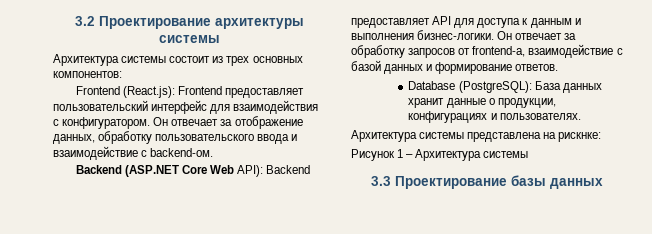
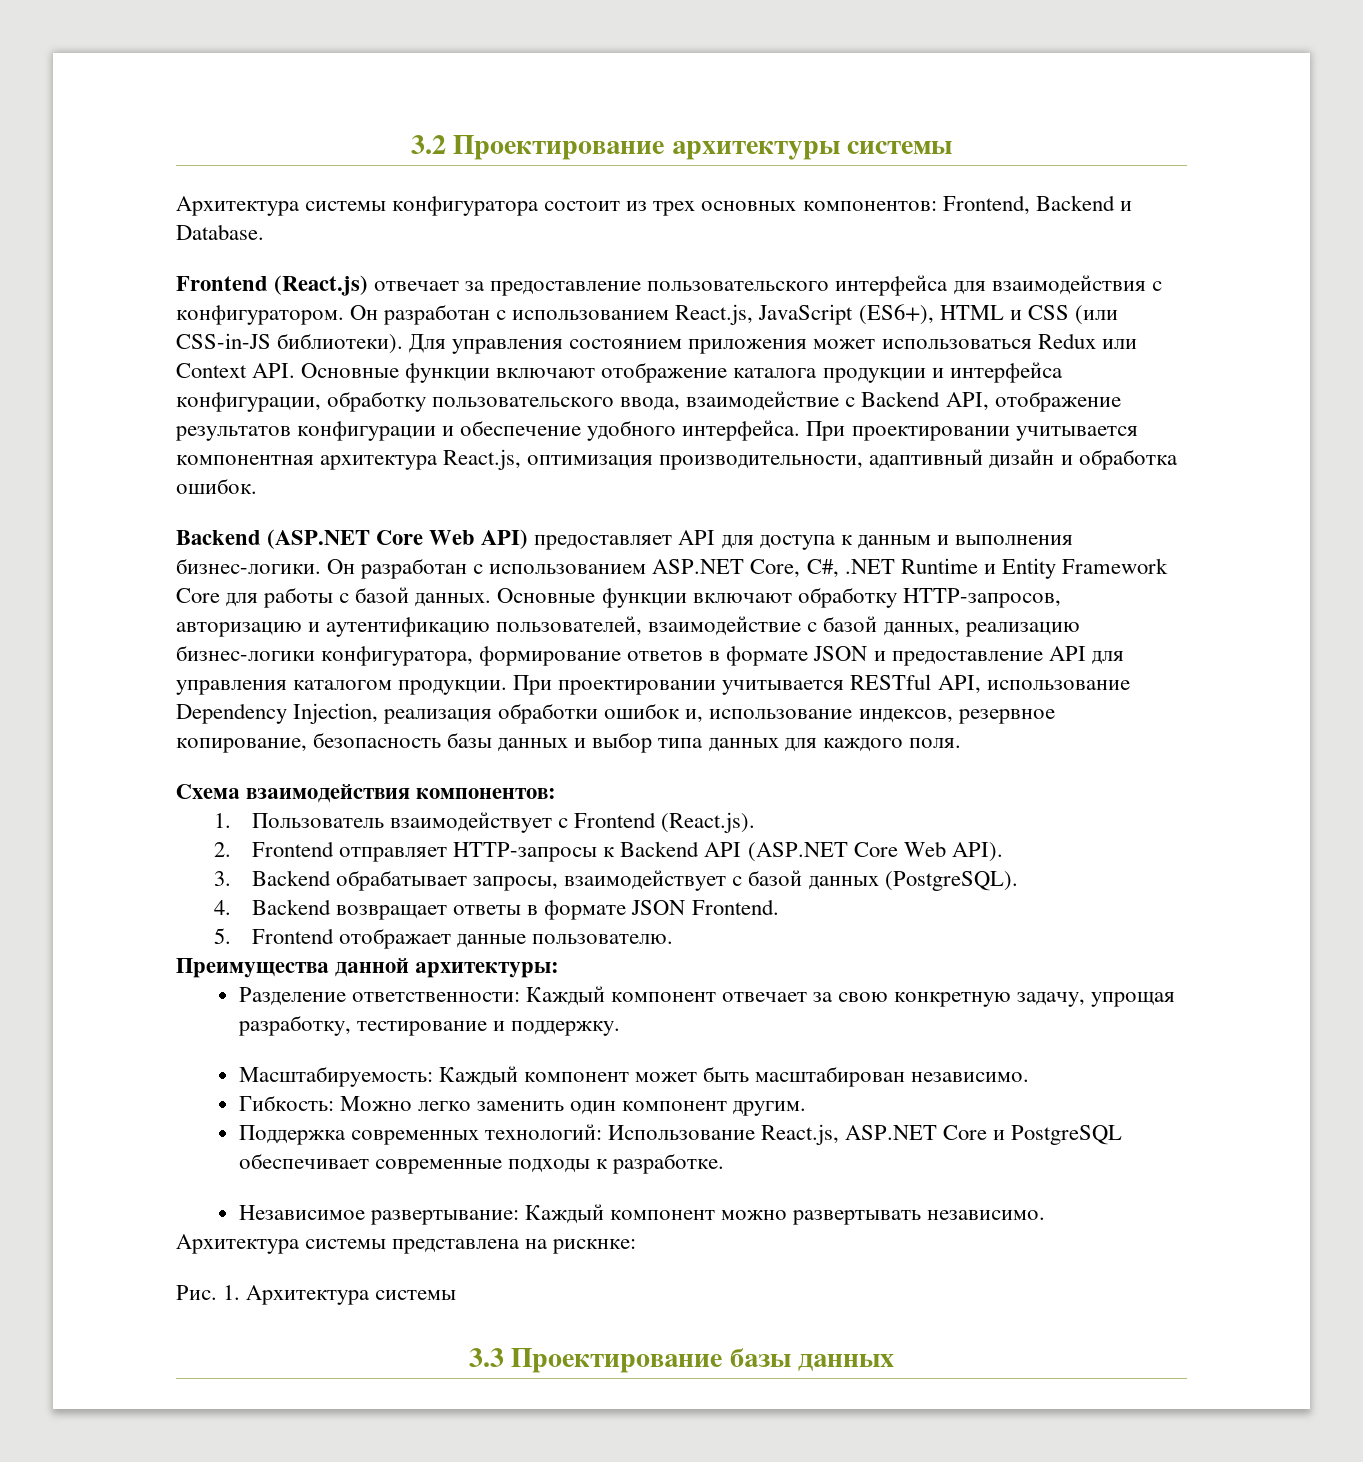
(167, 59) none -> [392,196,540,216] конфигуратора
[75,86,304,98] [53,100,208,114] // Frontend (React.js): Frontend предоставляет пользовательский интерфейс -> [942,195,1132,215] [176,224,264,240] [176,275,949,296] Frontend, Backend и Database. // Frontend (React.js) отвечает за предоставление пользовательского интерфейса
[171,116,303,129] [53,131,298,144] [53,146,214,160] отвечает за отображение данных, обработку пользовательского ввода и взаимодействие с backend-ом. -> [383,304,1118,325] [176,333,1137,354] [176,362,1063,383] [176,391,1121,412] [175,420,1138,441] [176,449,1178,470] [176,478,257,494] разработан с использованием React.js, JavaScript (ES6+), HTML и CSS (или CSS-in-JS библиотеки). Для управления состоянием приложения может использоваться Redux или Context API. Основные функции включают отображение каталога продукции и интерфейса конфигурации, обработку пользовательского ввода, взаимодействие с Backend API, отображение результатов конфигурации и обеспечение удобного интерфейса. При проектировании учитывается компонентная архитектура React.js, оптимизация производительности, адаптивный дизайн и обработка ошибок.
[237,165,311,177] API): Backend -> [481,529,529,549] API)
[515,33,577,40] [351,44,623,58] [351,60,559,74] [408,81,602,93] [408,98,556,108] [408,111,581,123] отвечает за обработку запросов от frontend-а, взаимодействие с базой данных и формирование ответов. // Database (PostgreSQL): База данных хранит данные о продукции, конфигурациях и пользователях. -> [360,558,1168,579] [176,587,1061,608] [176,616,1080,637] [176,645,1124,666] [176,674,1130,695] [176,703,1055,724] [176,732,961,753] [176,784,557,803] [214,812,756,833] [214,841,1003,862] [214,870,1018,891] [214,899,779,920] [214,928,674,949] [176,958,560,978] [238,986,1176,1007] [237,1015,621,1036] [238,1066,1030,1087] [238,1095,807,1116] [238,1124,1123,1145] [238,1153,725,1174] [238,1204,1046,1225] разработан с использованием ASP.NET Core, C#, .NET Runtime и Entity Framework Core для работы с базой данных. Основные функции включают обработку HTTP-запросов, авторизацию и аутентификацию пользователей, взаимодействие с базой данных, реализацию бизнес-логики конфигуратора, формирование ответов в формате JSON и предоставление API для управления каталогом продукции. При проектировании учитывается RESTful API, использование Dependency Injection, реализация обработки ошибок и, использование индексов, резервное копирование, безопасность базы данных и выбор типа данных для каждого поля. // Схема взаимодействия компонентов: // 1. Пользователь взаимодействует с Frontend (React.js). // 2. Frontend отправляет HTTP-запросы к Backend API (ASP.NET Core Web API). // 3. Backend обрабатывает запросы, взаимодействует с базой данных (PostgreSQL). // 4. Backend возвращает ответы в формате JSON Frontend. // 5. Frontend отображает данные пользователю. // Преимущества данной архитектуры: // Разделение ответственности: Каждый компонент отвечает за свою конкретную задачу, упрощая разработку, тестирование и поддержку. // Масштабируемость: Каждый компонент может быть масштабирован независимо. // Гибкость: Можно легко заменить один компонент другим. // Поддержка современных технологий: Использование React.js, ASP.NET Core и PostgreSQL обеспечивает современные подходы к разработке. // Независимое развертывание: Каждый компонент можно развертывать независимо.
[351,149,414,161] Рисунок 1 – -> [176,1285,241,1300] Рис. 1.

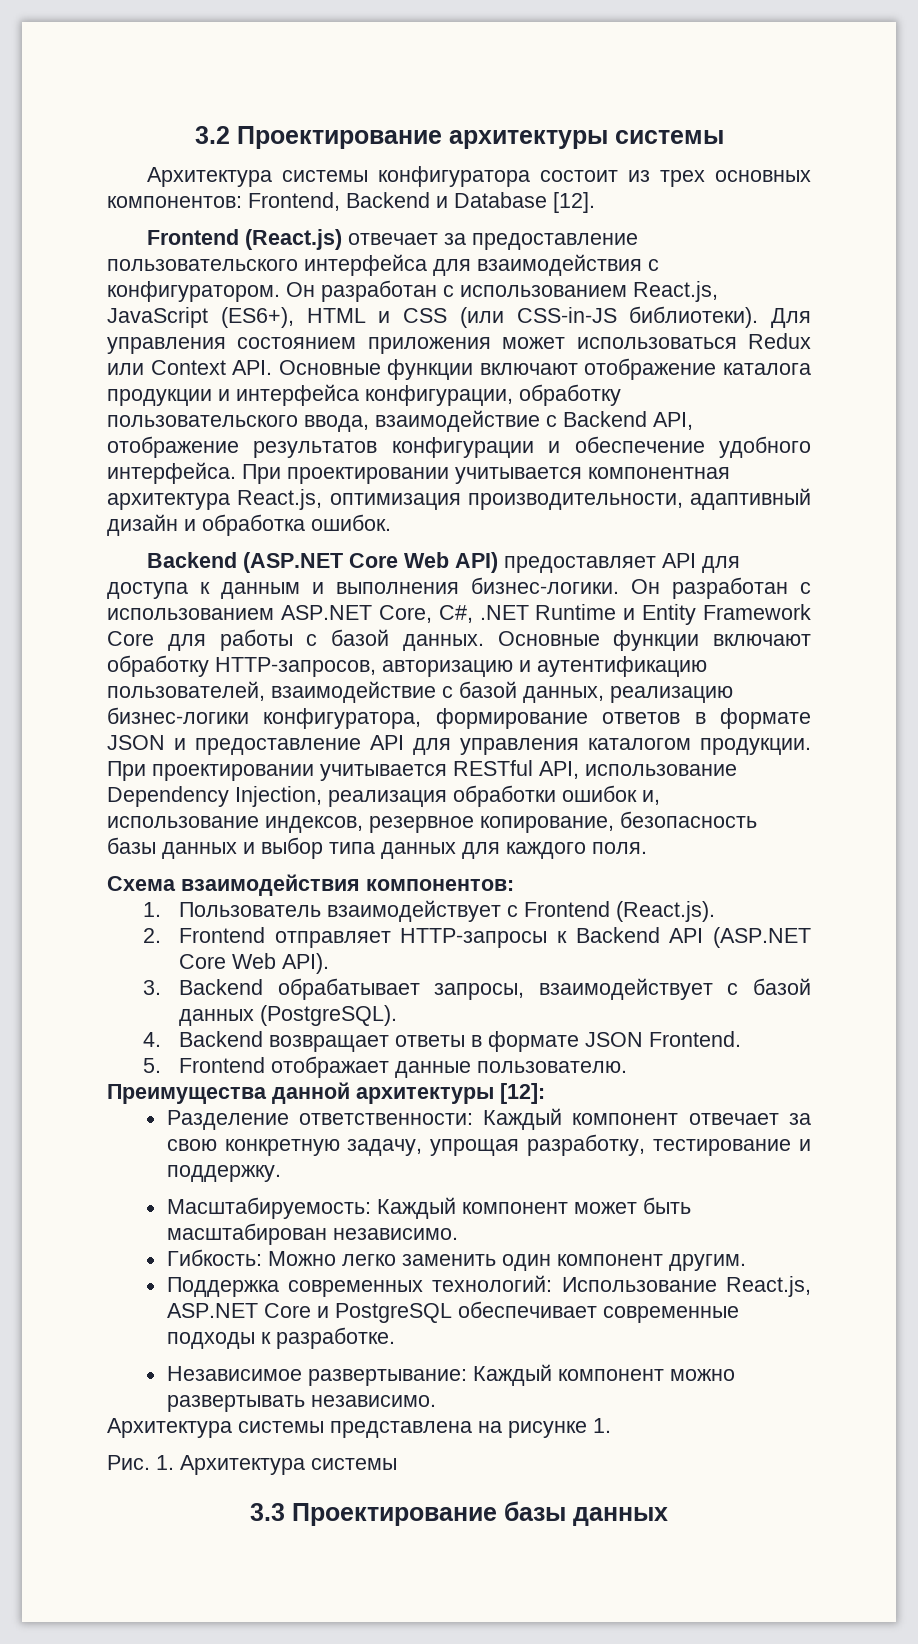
[176,224,264,240] Database. -> [454,192,595,213] Database [12].
[415,962,560,978] архитектуры: -> [356,1083,545,1104] архитектуры [12]:
[552,1239,637,1254] рискнке: -> [508,1418,611,1438] рисунке 1.

